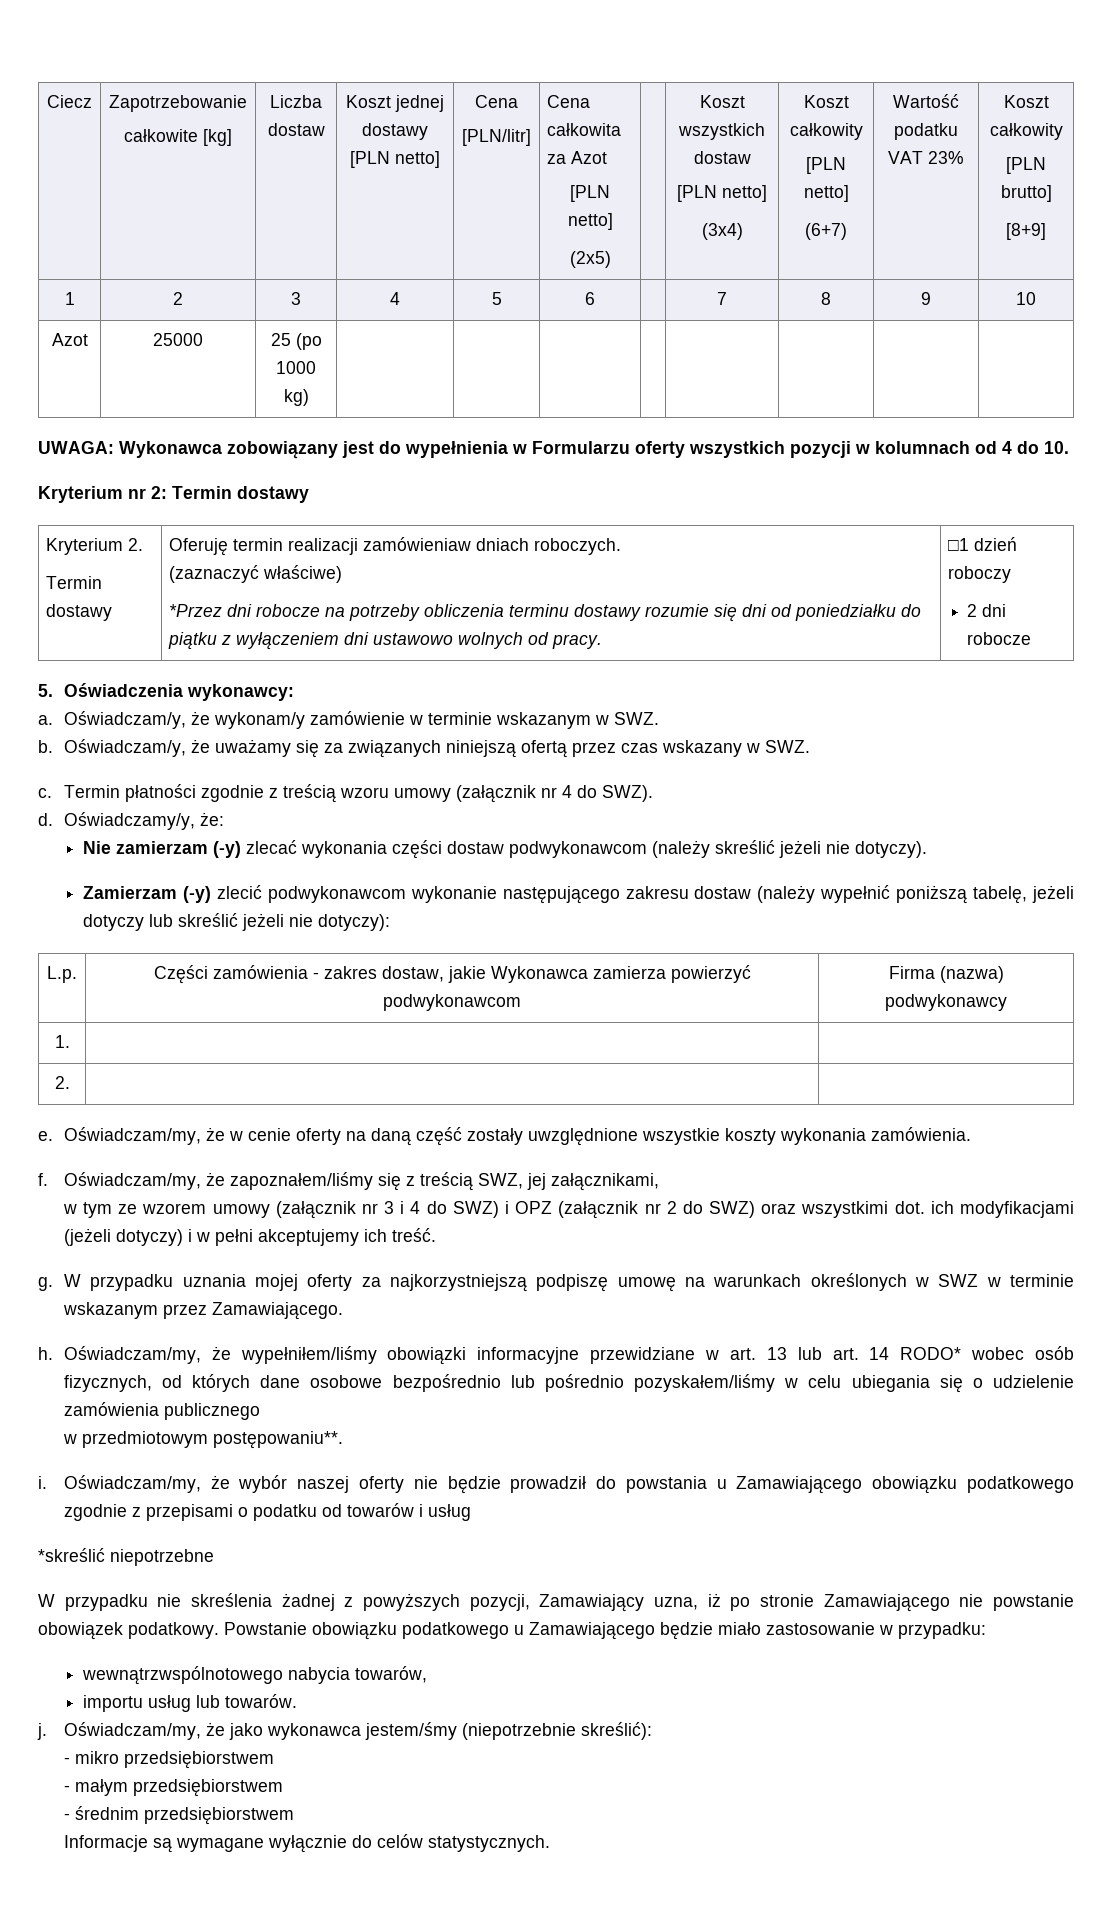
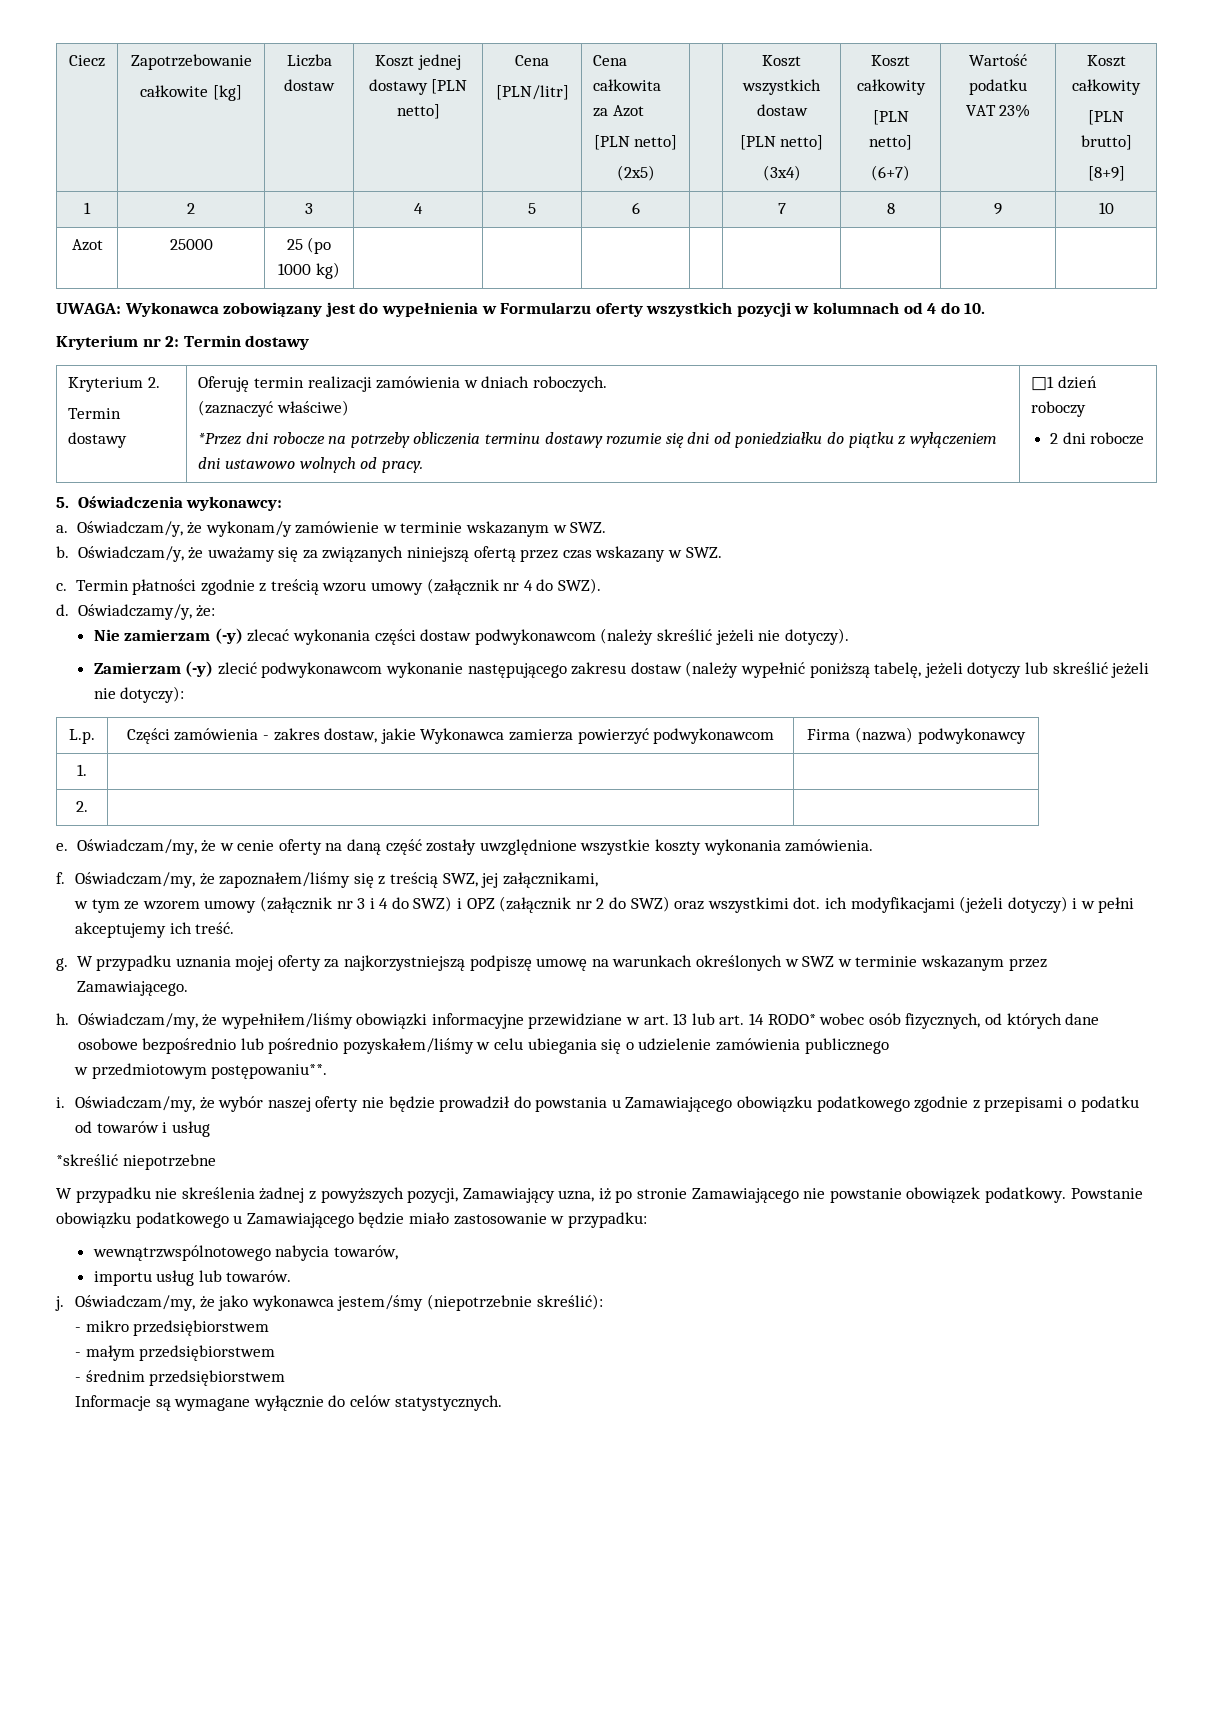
[363,537,472,551] zamówieniaw -> [376,376,478,389] zamówienia w

